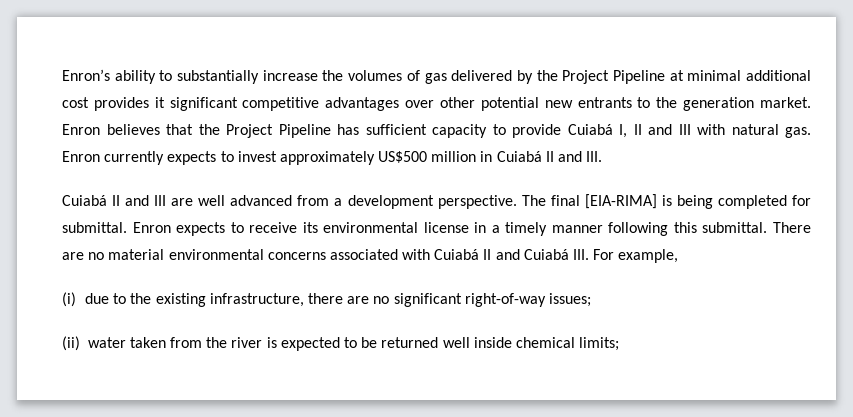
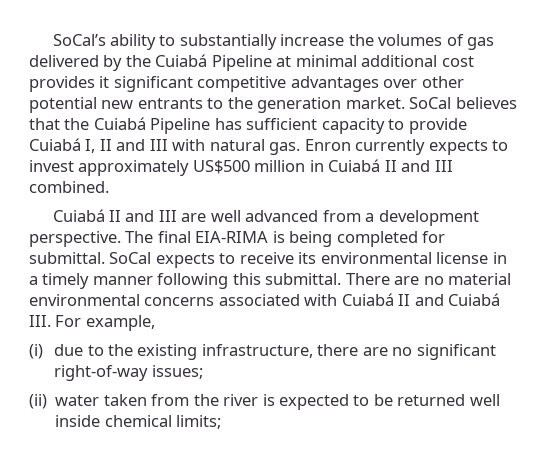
[62,69,110,81] Enron’s -> [52,34,106,46] SoCal’s
[562,70,610,84] Project -> [155,54,208,67] Cuiabá
[62,124,100,135] Enron -> [409,97,452,109] SoCal
[226,124,273,138] Project -> [93,117,146,130] Cuiabá
[586,151,603,162] III. -> [434,160,453,172] [29,181,109,193] III combined.
[584,194,657,209] [EIA-RIMA] -> [195,231,269,243] EIA-RIMA
[132,222,171,233] Enron -> [109,252,152,264] SoCal

